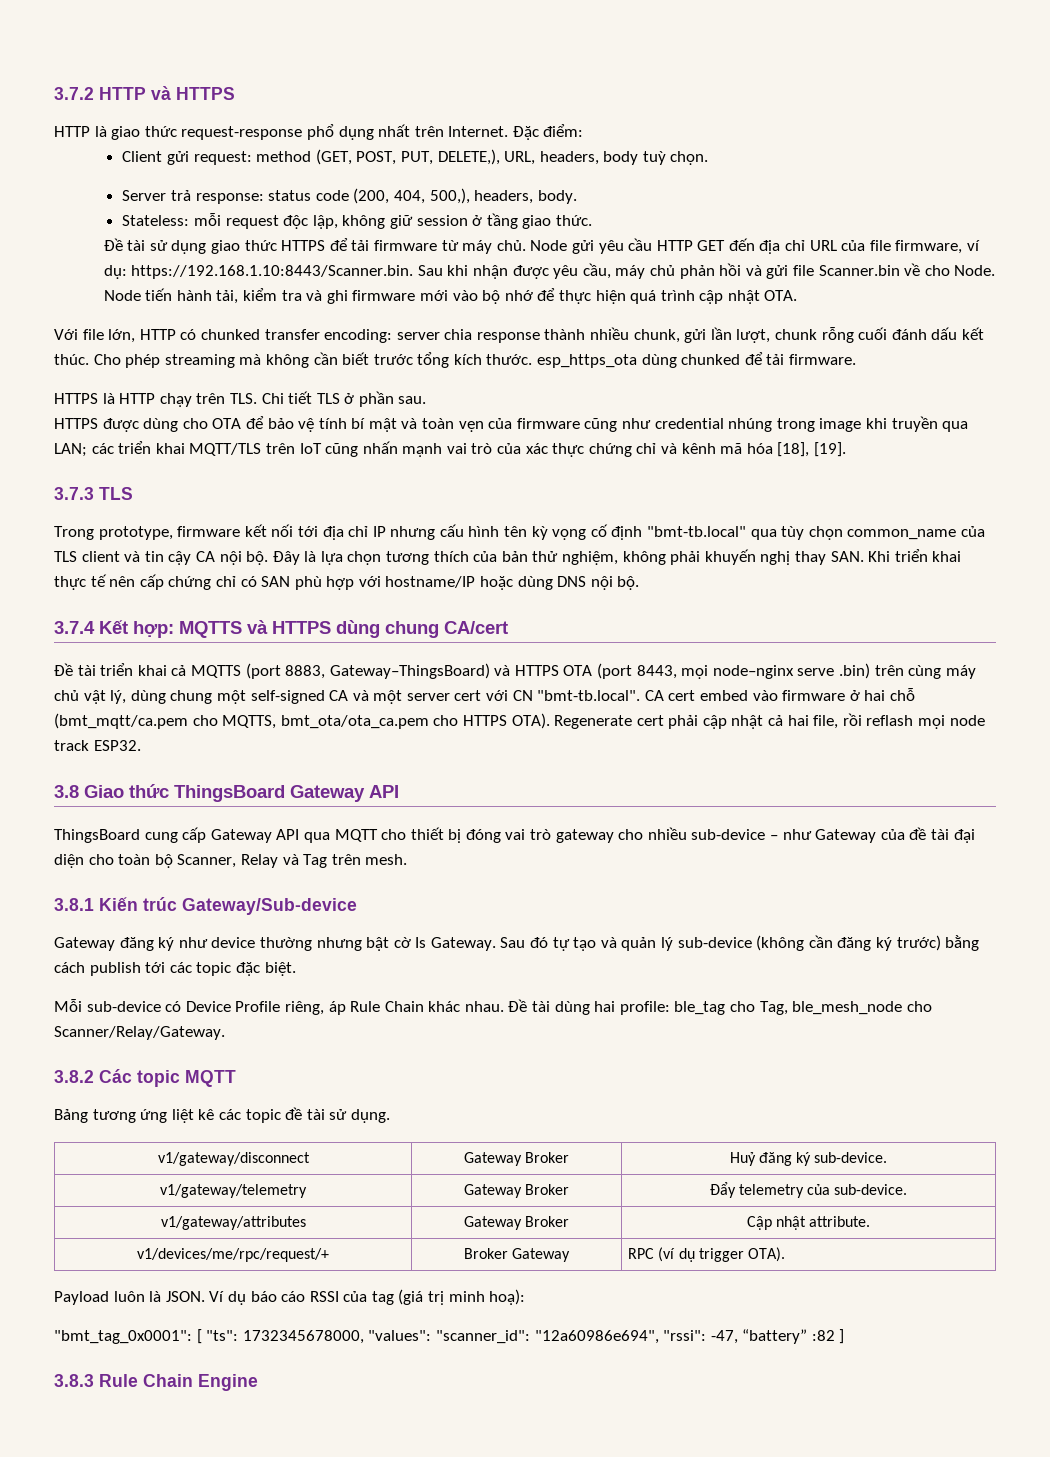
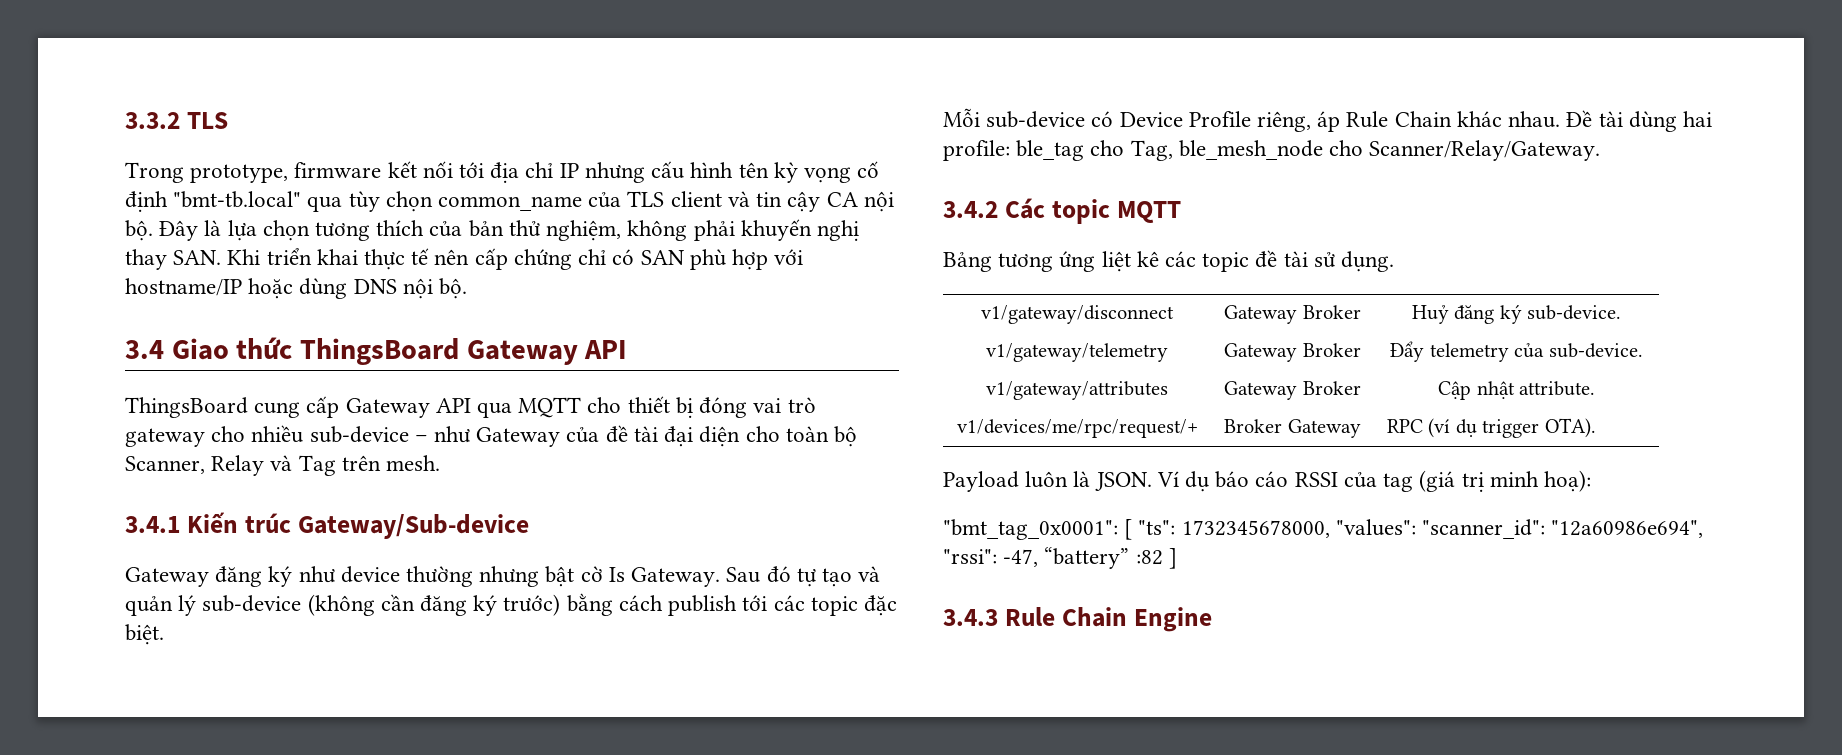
[54,86,235,100] [54,124,584,140] [122,149,709,165] [122,188,577,204] [122,213,592,229] [103,238,981,254] [103,263,996,279] [103,288,798,304] [54,327,984,343] [54,352,857,368] [54,391,427,407] [54,416,969,432] [54,441,846,457] [54,487,94,500] 3.7.2 HTTP và HTTPS // HTTP là giao thức request-response phổ dụng nhất trên Internet. Đặc điểm: // Client gửi request: method (GET, POST, PUT, DELETE,), URL, headers, body tuỳ chọn. // Server trả response: status code (200, 404, 500,), headers, body. // Stateless: mỗi request độc lập, không giữ session ở tầng giao thức. // Đề tài sử dụng giao thức HTTPS để tải firmware từ máy chủ. Node gửi yêu cầu HTTP GET đến địa chỉ URL của file firmware, ví dụ: https://192.168.1.10:8443/Scanner.bin. Sau khi nhận được yêu cầu, máy chủ phản hồi và gửi file Scanner.bin về cho Node. Node tiến hành tải, kiểm tra và ghi firmware mới vào bộ nhớ để thực hiện quá trình cập nhật OTA. // Với file lớn, HTTP có chunked transfer encoding: server chia response thành nhiều chunk, gửi lần lượt, chunk rỗng cuối đánh dấu kết thúc. Cho phép streaming mà không cần biết trước tổng kích thước. esp_https_ota dùng chunked để tải firmware. // HTTPS là HTTP chạy trên TLS. Chi tiết TLS ở phần sau. // HTTPS được dùng cho OTA để bảo vệ tính bí mật và toàn vẹn của firmware cũng như credential nhúng trong image khi truyền qua LAN; các triển khai MQTT/TLS trên IoT cũng nhấn mạnh vai trò của xác thực chứng chỉ và kênh mã hóa [18], [19]. // 3.7.3 -> [125,112,180,129] 3.3.2
[54,620,508,638] [54,663,976,679] [54,688,915,704] [54,713,985,729] [54,740,141,751] [54,785,79,798] 3.7.4 Kết hợp: MQTTS và HTTPS dùng chung CA/cert // Đề tài triển khai cả MQTTS (port 8883, Gateway–ThingsBoard) và HTTPS OTA (port 8443, mọi node–nginx serve .bin) trên cùng máy chủ vật lý, dùng chung một self-signed CA và một server cert với CN "bmt-tb.local". CA cert embed vào firmware ở hai chỗ (bmt_mqtt/ca.pem cho MQTTS, bmt_ota/ota_ca.pem cho HTTPS OTA). Regenerate cert phải cập nhật cả hai file, rồi reflash mọi node track ESP32. // 3.8 -> [125,340,164,359] 3.4
[54,898,94,911] 3.8.1 -> [125,516,180,533] 3.4.1
[54,1070,94,1083] 3.8.2 -> [943,201,998,218] 3.4.2
[54,1374,94,1387] 3.8.3 -> [943,609,998,626] 3.4.3

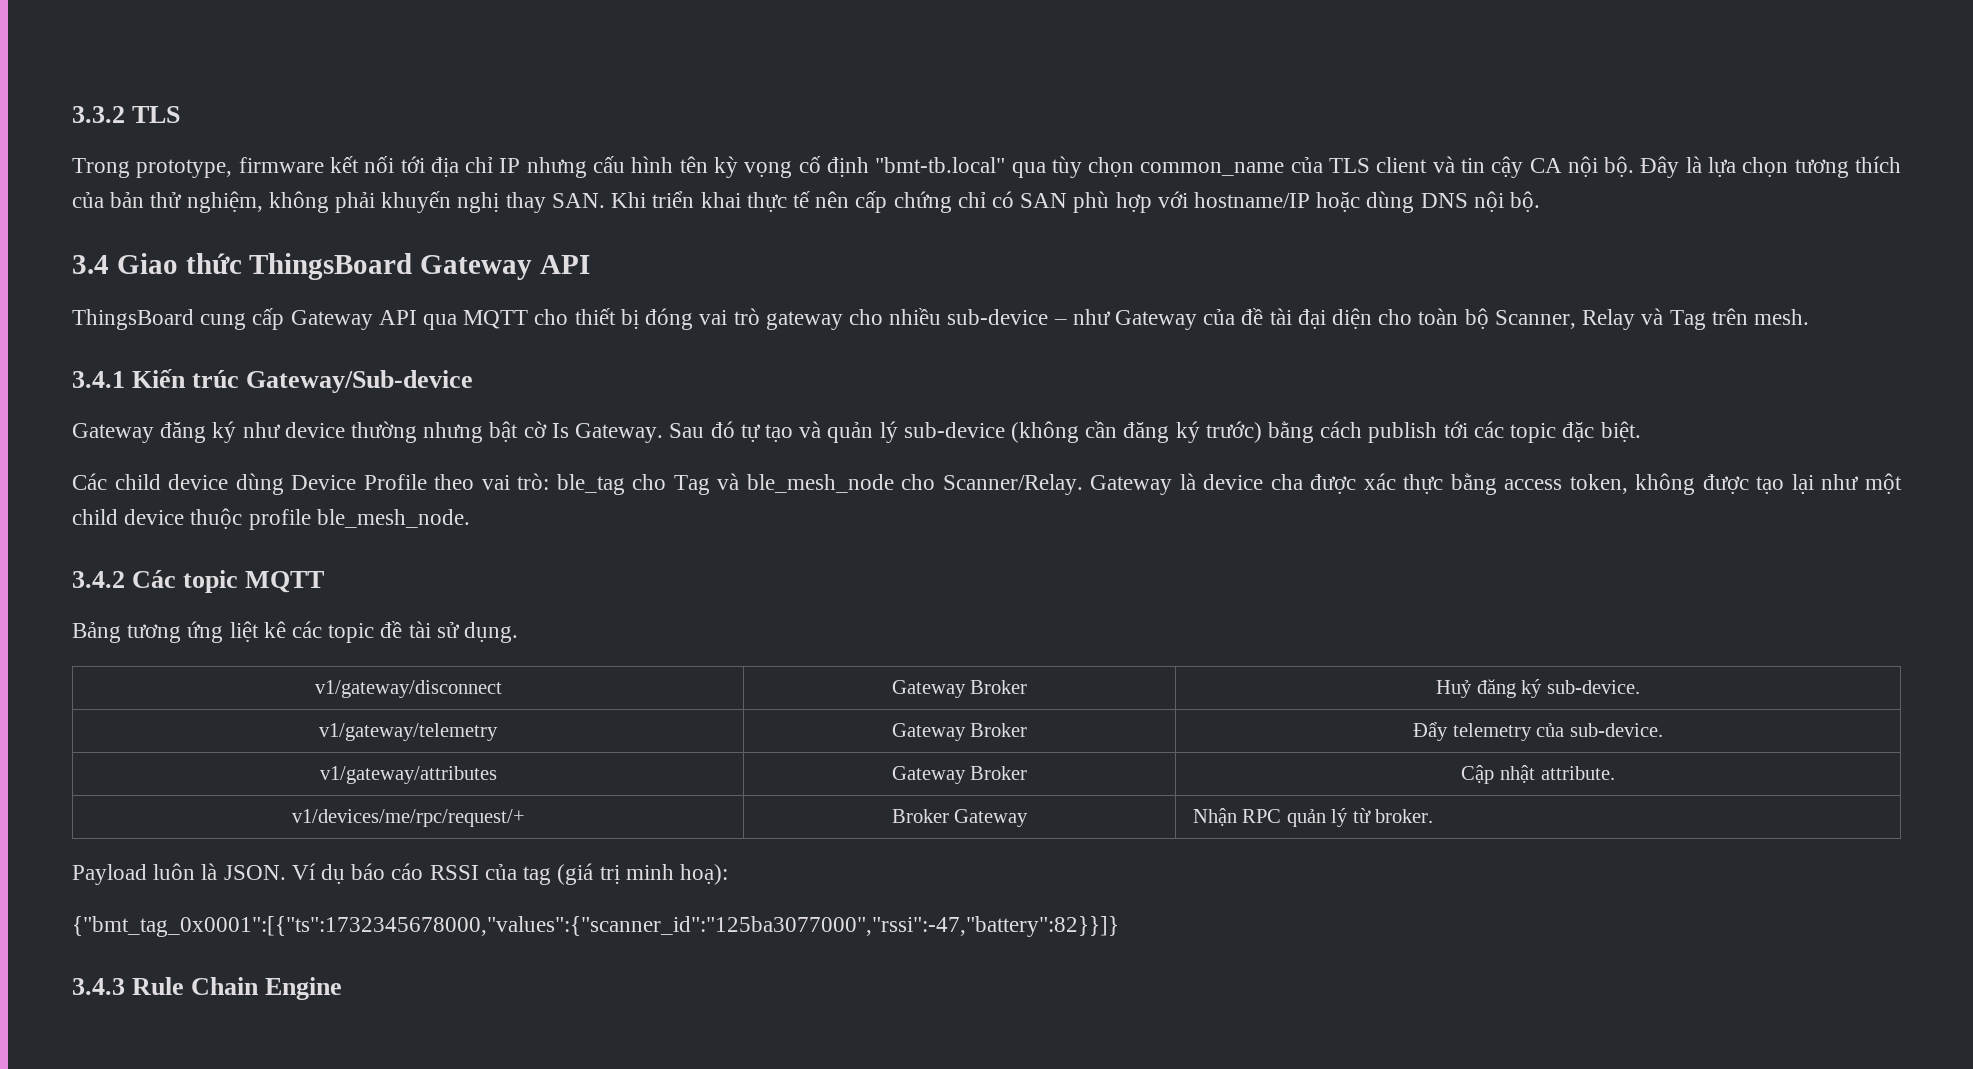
[943,108,1712,132] [943,140,1601,161] Mỗi sub-device có Device Profile riêng, áp Rule Chain khác nhau. Đề tài dùng hai profile: ble_tag cho Tag, ble_mesh_node cho Scanner/Relay/Gateway. -> [72,473,1902,495] [72,508,470,530] Các child device dùng Device Profile theo vai trò: ble_tag cho Tag và ble_mesh_node cho Scanner/Relay. Gateway là device cha được xác thực bằng access token, không được tạo lại như một child device thuộc profile ble_mesh_node.
[1386,418,1596,438] RPC (ví dụ trigger OTA). -> [1192,808,1434,827] Nhận RPC quản lý từ broker.
[943,519,1704,540] [943,547,1177,569] "bmt_tag_0x0001": [ "ts": 1732345678000, "values": "scanner_id": "12a60986e694", "rssi": -47, “battery” :82 ] -> [72,916,1119,937] {"bmt_tag_0x0001":[{"ts":1732345678000,"values":{"scanner_id":"125ba3077000","rssi":-47,"battery":82}}]}

